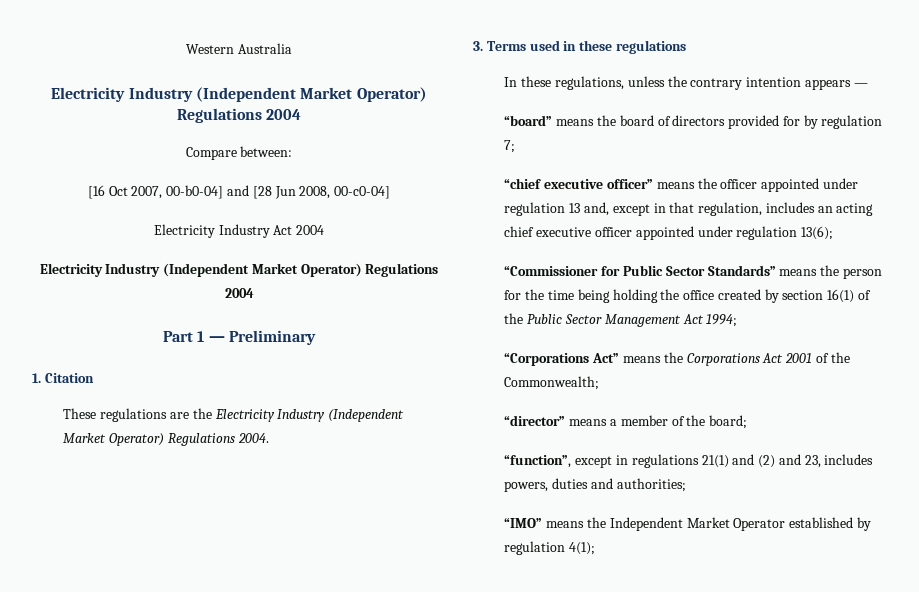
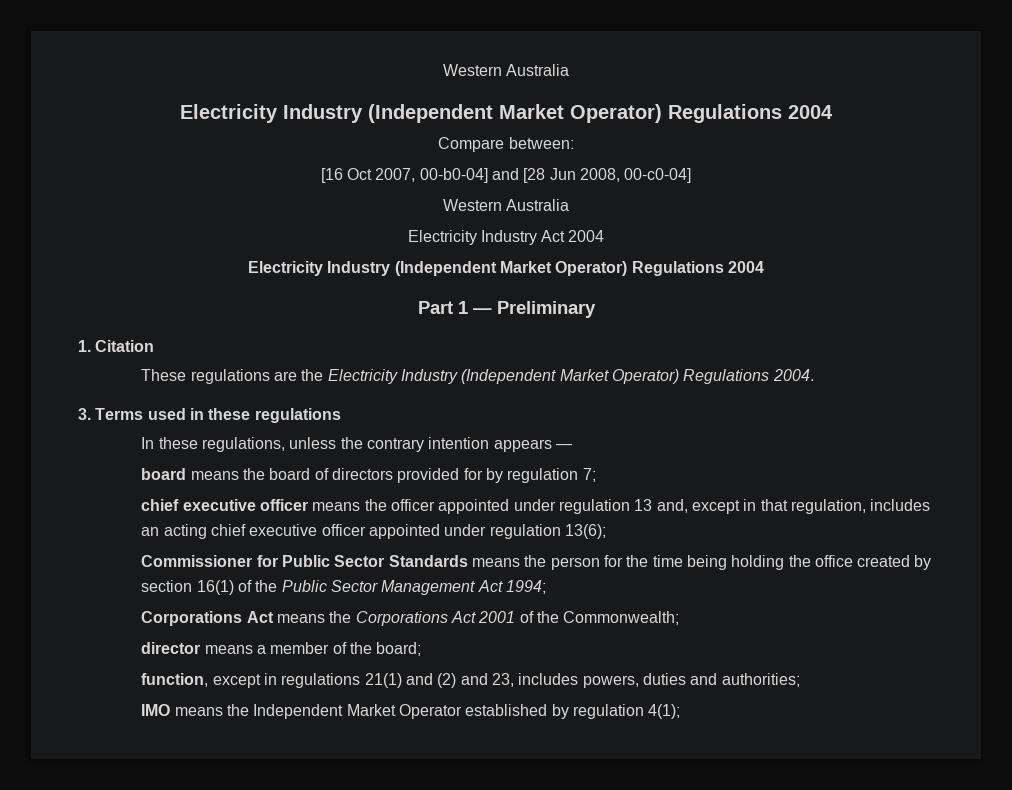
(391, 192) none -> [442,199,570,211] // Western Australia
[504,115,553,126] “board” -> [141,468,187,480] board
[504,178,653,189] “chief executive officer” -> [141,499,309,511] chief executive officer
[504,266,599,276] “Commissioner -> [141,555,253,567] Commissioner
[707,265,776,276] Standards” -> [388,555,468,567] Standards
[504,353,620,366] “Corporations Act” -> [141,611,274,626] Corporations Act
[504,415,566,426] “director” -> [141,642,201,654] director
[504,455,572,468] “function”, -> [141,673,209,687] function,
[504,518,543,528] “IMO” -> [141,704,171,716] IMO

